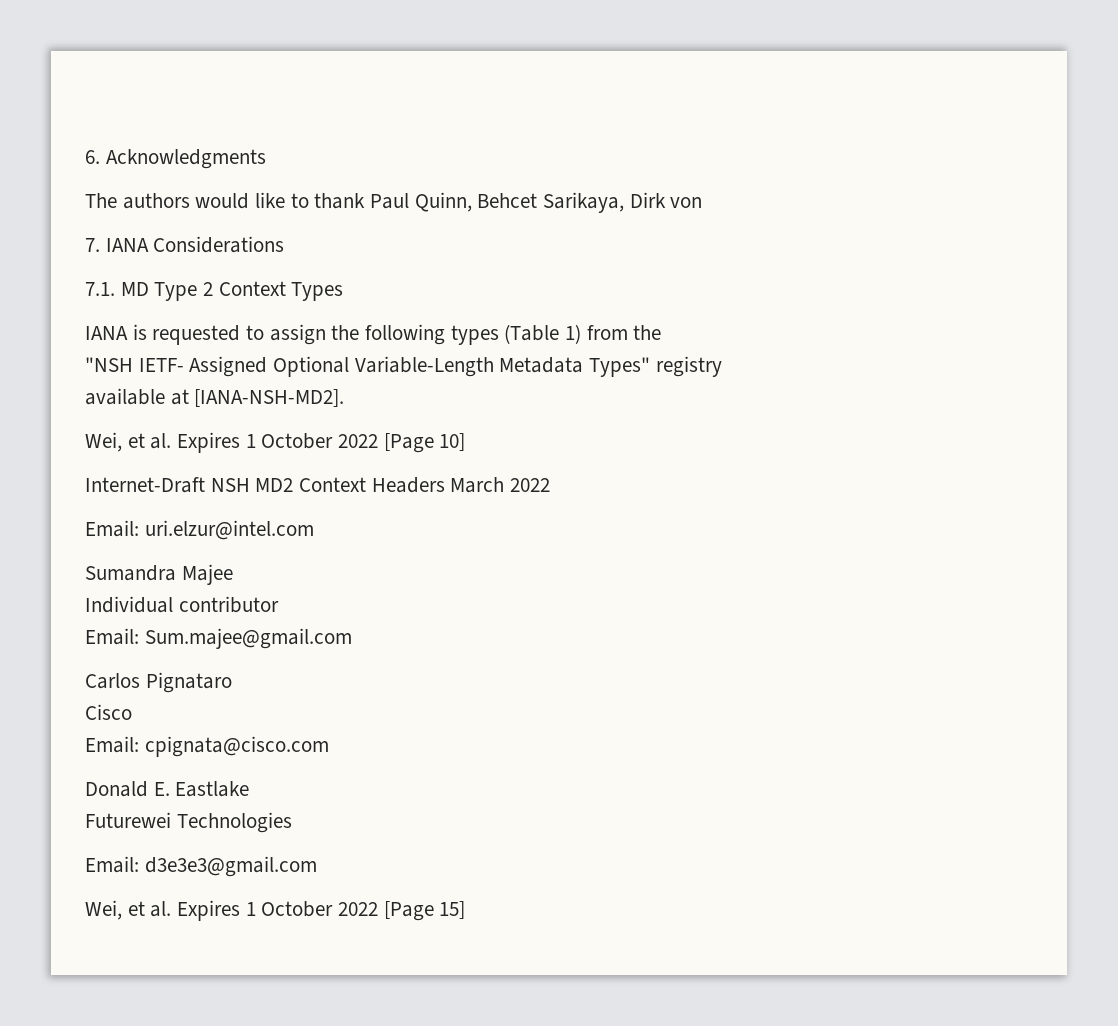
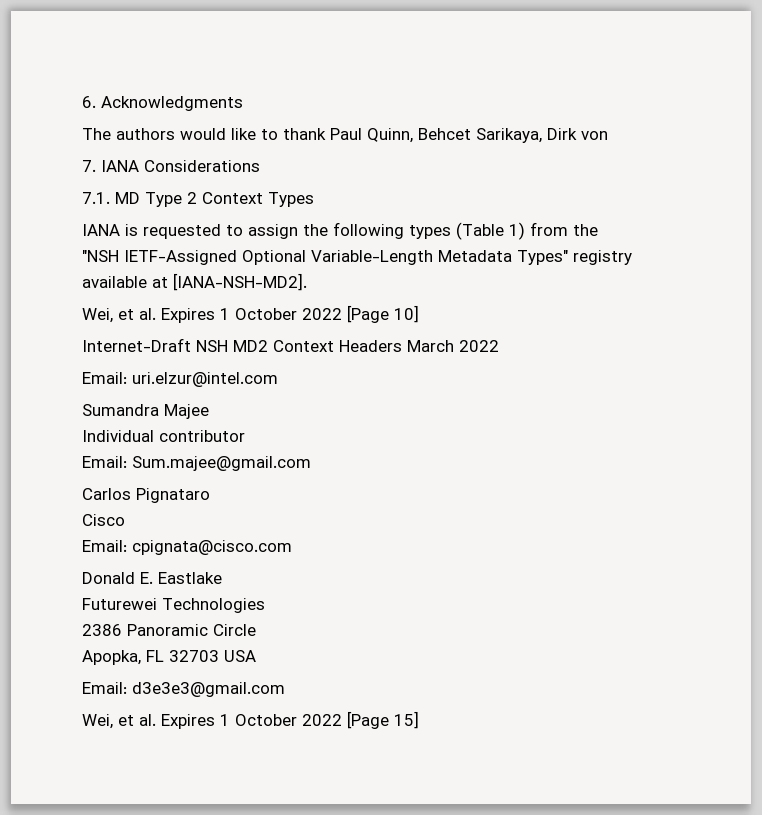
[138,356,268,377] IETF- Assigned -> [124,250,237,265] IETF-Assigned
(292, 822) none -> [82,624,256,636] [82,650,256,665] // 2386 Panoramic Circle // Apopka, FL 32703 USA

